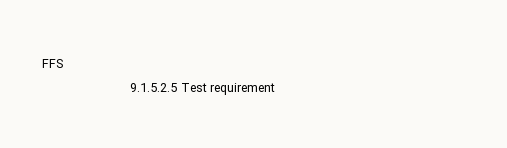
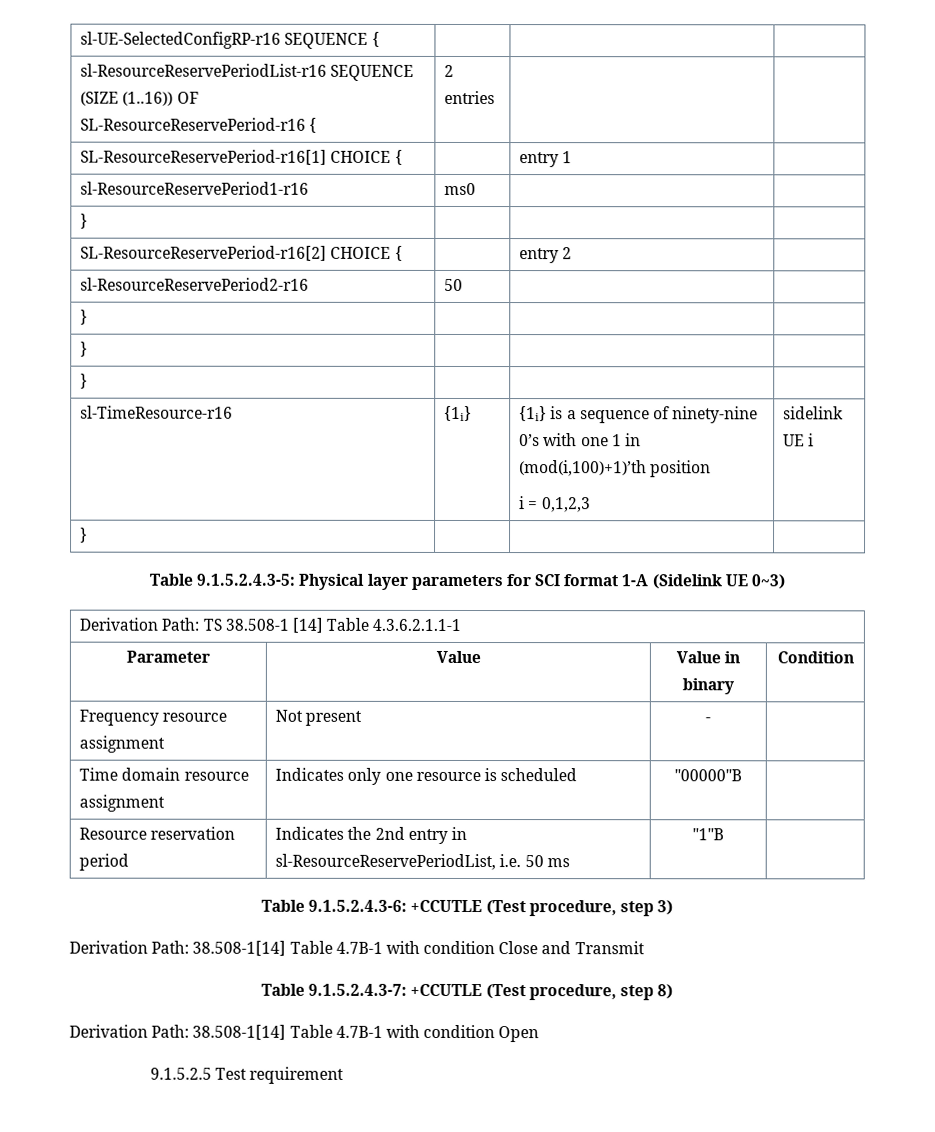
[42,59,63,68] FFS -> [80,31,380,49] [80,63,415,81] [80,91,199,106] [80,117,318,133] [444,64,455,77] [444,90,496,105] [80,149,403,165] [519,151,573,168] [80,181,310,195] [444,182,477,196] [80,213,89,229] [80,245,403,261] [519,247,573,264] [80,277,310,291] [444,278,464,291] [80,309,89,325] [80,341,89,357] [80,373,89,389] [80,405,234,419] [444,405,473,422] [519,406,759,424] [519,433,641,447] [519,460,712,478] [519,496,591,513] [783,406,845,420] [783,433,815,447] [80,527,89,543] [148,573,786,591] [79,617,462,633] [126,650,210,663] [435,650,481,664] [675,651,741,664] [682,678,734,695] [776,651,854,664] [79,709,228,726] [79,735,166,753] [275,709,363,726] [705,717,711,723] [79,767,249,781] [79,794,166,812] [275,767,578,785] [674,769,742,782] [79,826,236,840] [79,853,130,871] [275,826,467,844] [275,853,570,871] [692,828,724,841] [260,899,674,917] [69,940,645,956] [260,983,674,1001] [69,1024,540,1043] sl-UE-SelectedConfigRP-r16 SEQUENCE { | | | // sl-ResourceReservePeriodList-r16 SEQUENCE (SIZE (1..16)) OF SL-ResourceReservePeriod-r16 { | 2 entries | | // SL-ResourceReservePeriod-r16[1] CHOICE { | | entry 1 | // sl-ResourceReservePeriod1-r16 | ms0 | | // } | | | // SL-ResourceReservePeriod-r16[2] CHOICE { | | entry 2 | // sl-ResourceReservePeriod2-r16 | 50 | | // } | | | // } | | | // } | | | // sl-TimeResource-r16 | {1i} | {1i} is a sequence of ninety-nine 0’s with one 1 in (mod(i,100)+1)’th position // i = 0,1,2,3 | sidelink UE i // } | | | // Table 9.1.5.2.4.3-5: Physical layer parameters for SCI format 1-A (Sidelink UE 0~3) // Derivation Path: TS 38.508-1 [14] Table 4.3.6.2.1.1-1 // Parameter | Value | Value in binary | Condition // Frequency resource assignment | Not present | - | // Time domain resource assignment | Indicates only one resource is scheduled | "00000"B | // Resource reservation period | Indicates the 2nd entry in sl-ResourceReservePeriodList, i.e. 50 ms | "1"B | // Table 9.1.5.2.4.3-6: +CCUTLE (Test procedure, step 3) // Derivation Path: 38.508-1[14] Table 4.7B-1 with condition Close and Transmit // Table 9.1.5.2.4.3-7: +CCUTLE (Test procedure, step 8) // Derivation Path: 38.508-1[14] Table 4.7B-1 with condition Open

